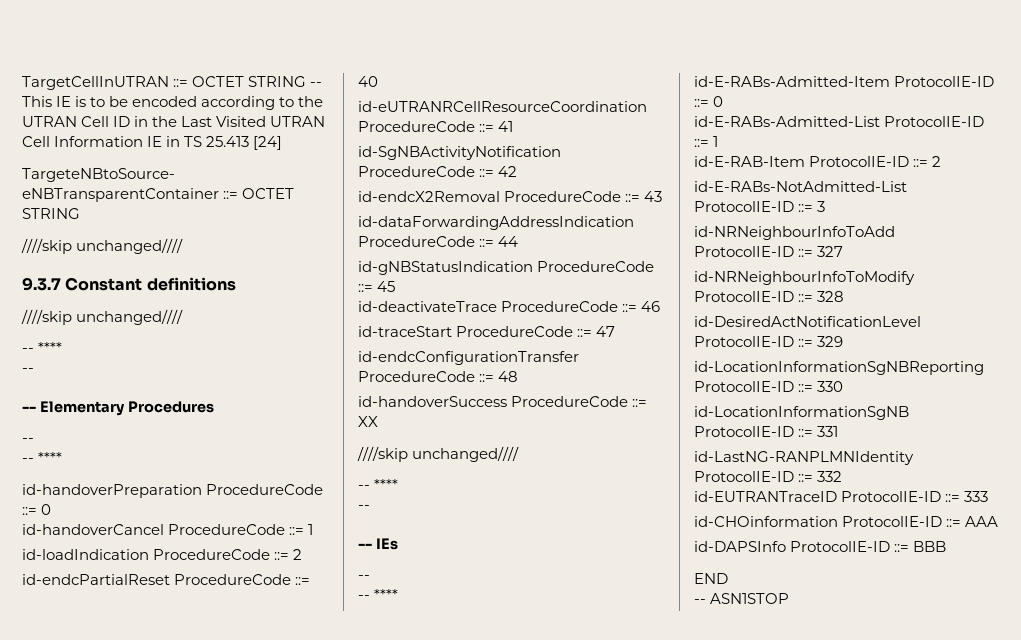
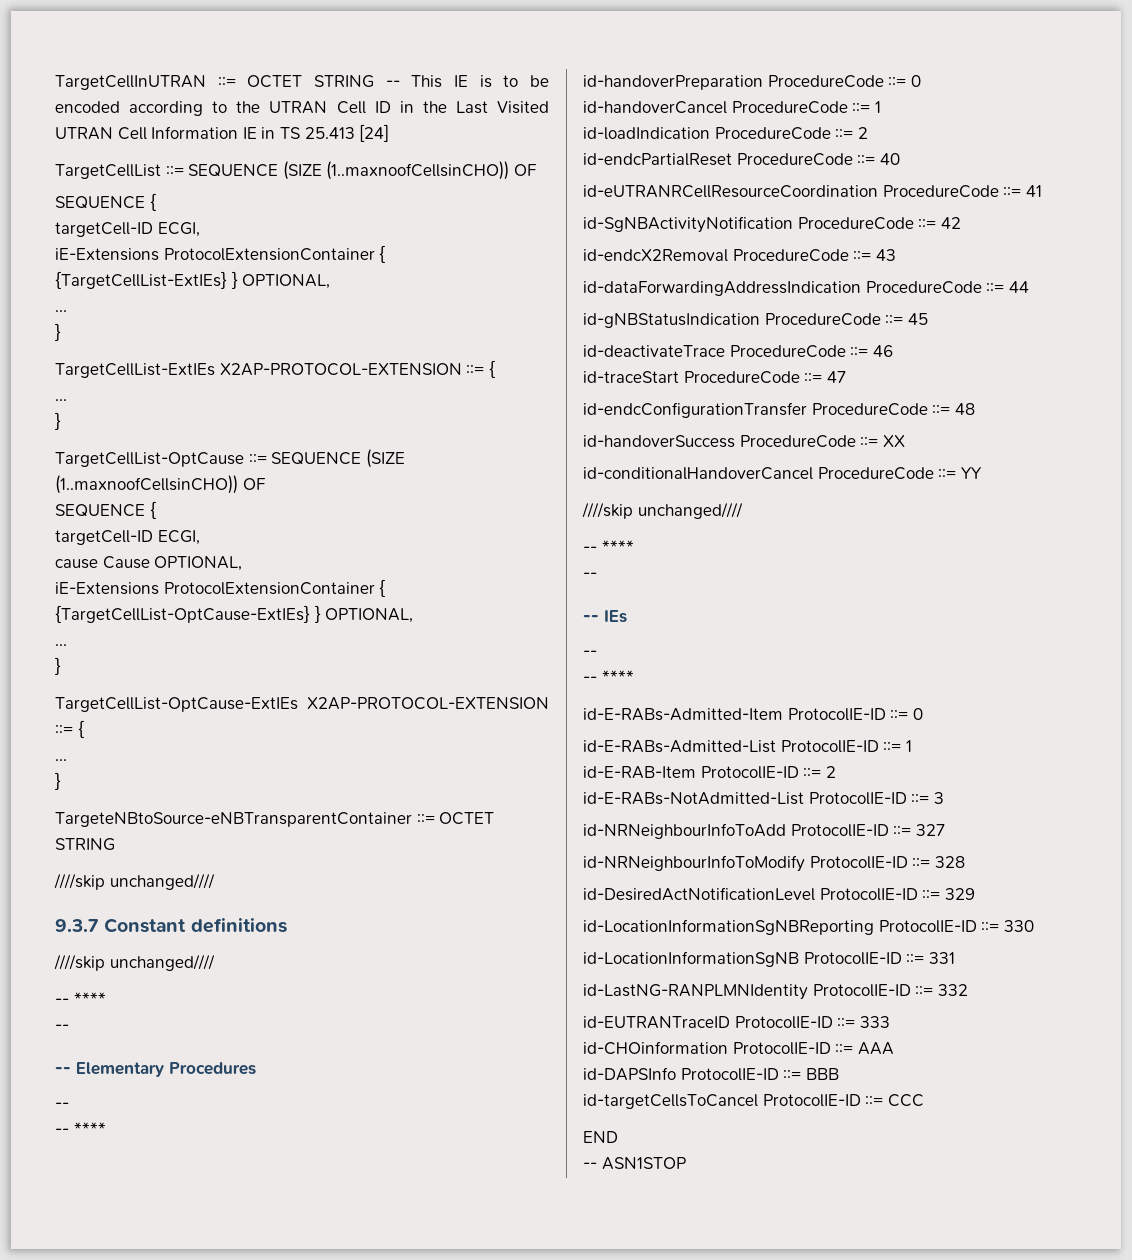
(283, 143) none -> [55,161,536,180] [55,193,156,211] [55,222,200,237] [55,245,386,263] [55,271,331,289] [55,310,67,312] [55,323,61,341] [55,360,495,378] [55,399,67,401] [55,412,61,430] [55,449,405,468] [55,475,265,494] [55,501,156,519] [55,530,200,545] [55,556,243,571] [55,579,386,597] [55,605,414,623] [55,644,67,646] [55,657,61,675] [55,697,549,712] [55,720,84,738] [55,759,67,761] [55,772,61,790] // TargetCellList ::= SEQUENCE (SIZE (1..maxnoofCellsinCHO)) OF // SEQUENCE { // targetCell-ID ECGI, // iE-Extensions ProtocolExtensionContainer { {TargetCellList-ExtIEs} } OPTIONAL, // ... // } // TargetCellList-ExtIEs X2AP-PROTOCOL-EXTENSION ::= { // ... // } // TargetCellList-OptCause ::= SEQUENCE (SIZE (1..maxnoofCellsinCHO)) OF // SEQUENCE { // targetCell-ID ECGI, // cause Cause OPTIONAL, // iE-Extensions ProtocolExtensionContainer { {TargetCellList-OptCause-ExtIEs} } OPTIONAL, // ... // } // TargetCellList-OptCause-ExtIEs X2AP-PROTOCOL-EXTENSION ::= { // ... // }
(378, 421) none -> [583,467,982,480] // id-conditionalHandoverCancel ProcedureCode ::= YY
(947, 546) none -> [583,1094,924,1109] // id-targetCellsToCancel ProtocolIE-ID ::= CCC

